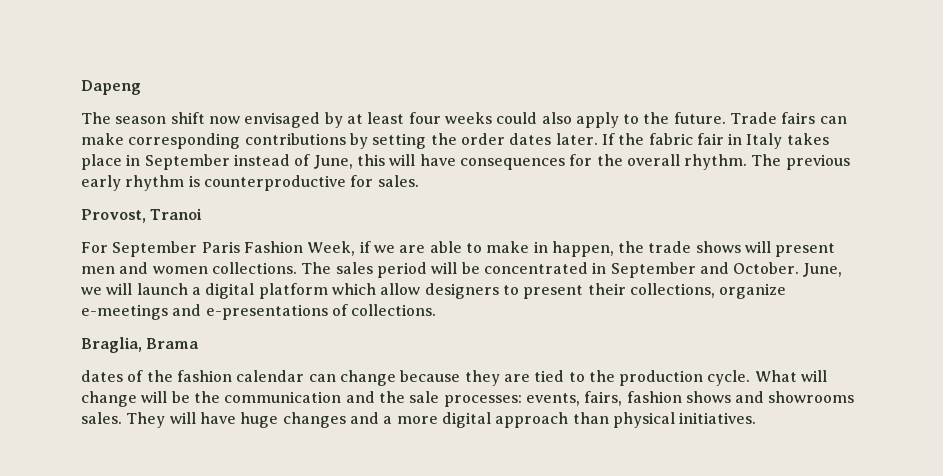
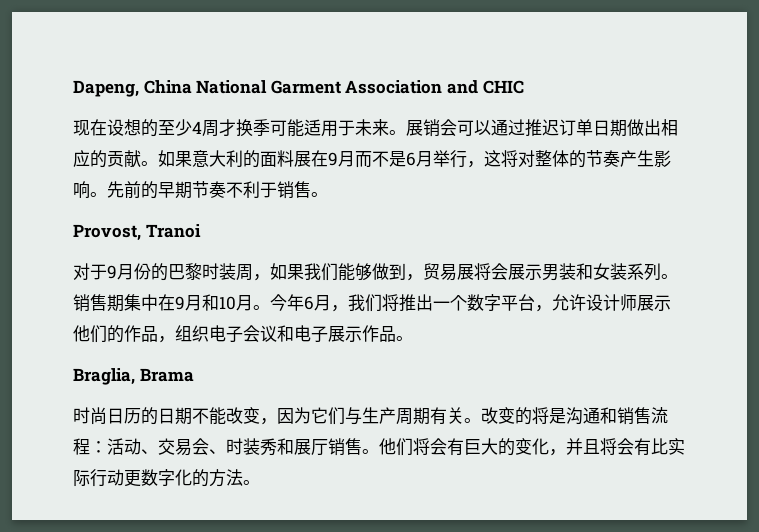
[81,80,141,95] [81,112,847,128] [81,133,829,149] [81,154,850,170] [81,175,419,191] [81,208,203,223] [81,241,836,257] [81,262,843,278] [81,283,787,299] [81,304,437,320] [81,337,200,353] [81,370,828,386] [81,391,855,407] [81,412,757,428] Dapeng // The season shift now envisaged by at least four weeks could also apply to the future. Trade fairs can make corresponding contributions by setting the order dates later. If the fabric fair in Italy takes place in September instead of June, this will have consequences for the overall rhythm. The previous early rhythm is counterproductive for sales. // Provost, Tranoi // For September Paris Fashion Week, if we are able to make in happen, the trade shows will present men and women collections. The sales period will be concentrated in September and October. June, we will launch a digital platform which allow designers to present their collections, organize e-meetings and e-presentations of collections. // Braglia, Brama // dates of the fashion calendar can change because they are tied to the production cycle. What will change will be the communication and the sale processes: events, fairs, fashion shows and showrooms sales. They will have huge changes and a more digital approach than physical initiatives. -> [73,80,524,97] [73,119,678,137] [73,150,671,168] [73,181,328,199] [73,224,201,241] [73,263,678,281] [73,294,671,312] [73,325,413,343] [73,368,194,385] [73,407,668,425] [73,438,685,456] [73,469,260,487] Dapeng, China National Garment Association and CHIC // 现在设想的至少4周才换季可能适用于未来。展销会可以通过推迟订单日期做出相应的贡献。如果意大利的面料展在9月而不是6月举行，这将对整体的节奏产生影响。先前的早期节奏不利于销售。 // Provost, Tranoi // 对于9月份的巴黎时装周，如果我们能够做到，贸易展将会展示男装和女装系列。销售期集中在9月和10月。今年6月，我们将推出一个数字平台，允许设计师展示他们的作品，组织电子会议和电子展示作品。 // Braglia, Brama // 时尚日历的日期不能改变，因为它们与生产周期有关。改变的将是沟通和销售流程：活动、交易会、时装秀和展厅销售。他们将会有巨大的变化，并且将会有比实际行动更数字化的方法。

